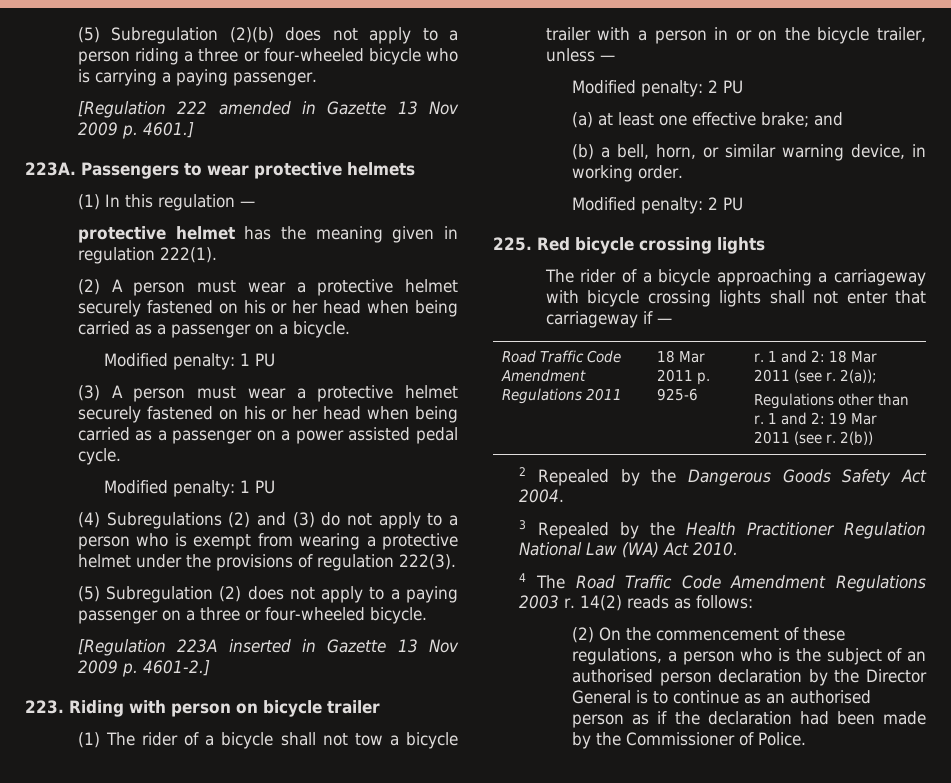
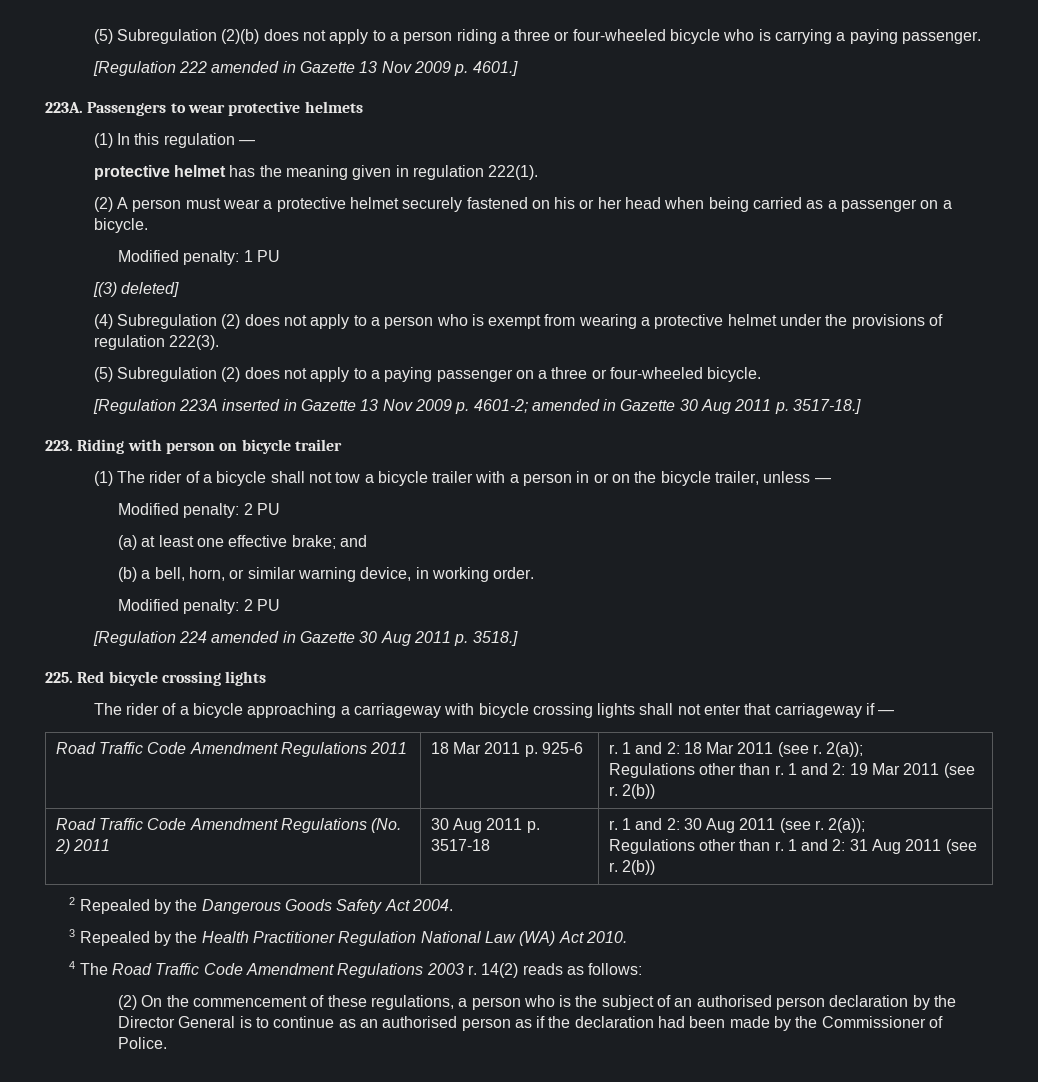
[77,385,458,402] [77,406,458,423] [77,427,458,444] [77,448,121,465] [104,480,276,497] [77,512,341,529] (3) A person must wear a protective helmet securely fastened on his or her head when being carried as a passenger on a power assisted pedal cycle. // Modified penalty: 1 PU // (4) Subregulations (2) and (3) do -> [92,282,179,297] [93,314,280,329] [(3) deleted] // (4) Subregulation (2) does
[142,660,210,676] 4601-2.] -> [473,399,862,414] 4601-2; amended in Gazette 30 Aug 2011 p. 3517-18.]
(744, 204) none -> [92,631,518,646] // [Regulation 224 amended in Gazette 30 Aug 2011 p. 3518.]
(874, 438) none -> [55,818,402,833] [54,839,110,854] [430,818,540,833] [430,839,490,851] [608,818,866,833] [608,839,977,854] [608,860,655,875] // Road Traffic Code Amendment Regulations (No. 2) 2011 | 30 Aug 2011 p. 3517-18 | r. 1 and 2: 30 Aug 2011 (see r. 2(a)); // Regulations other than r. 1 and 2: 31 Aug 2011 (see r. 2(b))

